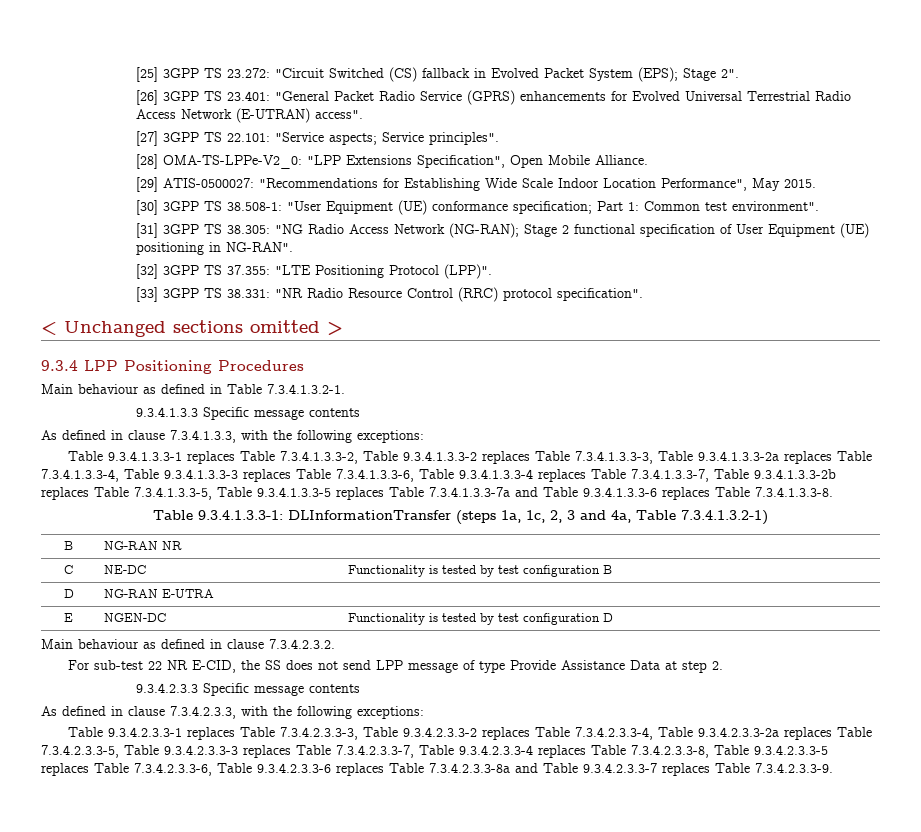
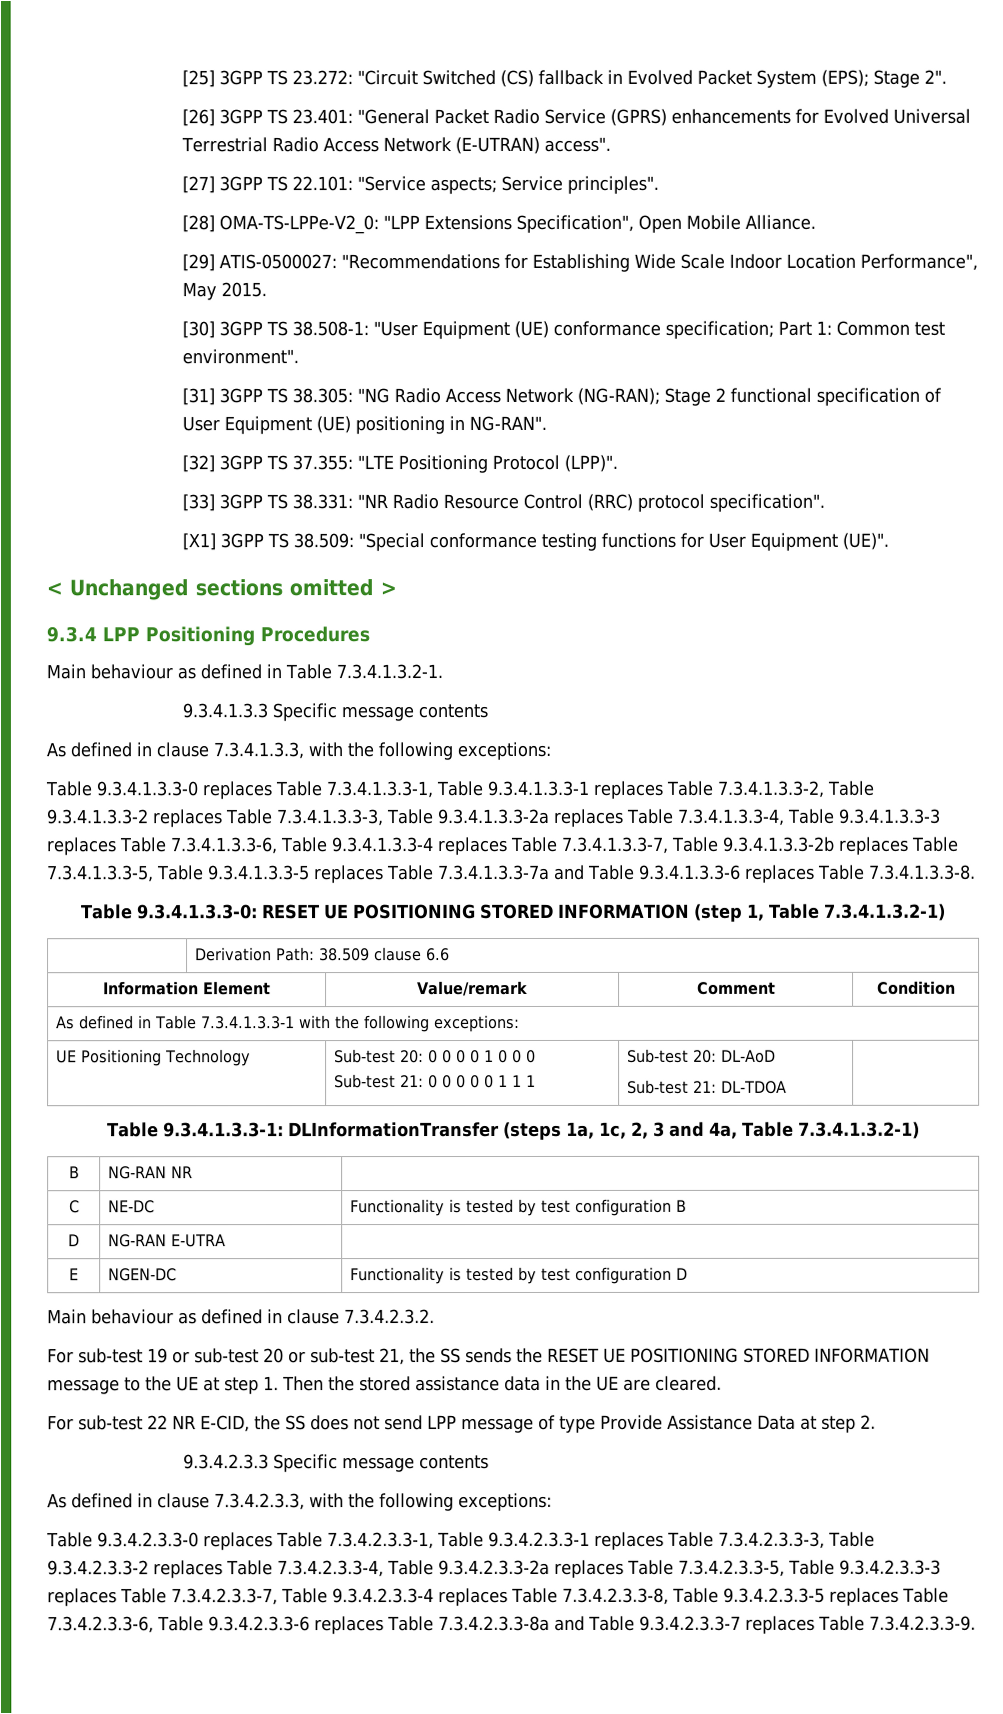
(644, 294) none -> [181,532,889,552] // [X1] 3GPP TS 38.509: "Special conformance testing functions for User Equipment (UE)".
(103, 456) none -> [95,781,483,800] 9.3.4.1.3.3-0 replaces Table 7.3.4.1.3.3-1, Table
(833, 492) none -> [80,903,947,922] [194,947,450,962] [103,981,271,996] [417,980,529,997] [696,981,776,995] [876,980,956,995] [55,1014,520,1033] [55,1049,251,1067] [333,1049,536,1064] [333,1074,536,1089] [626,1048,776,1063] [626,1079,787,1094] // Table 9.3.4.1.3.3-0: RESET UE POSITIONING STORED INFORMATION (step 1, Table 7.3.4.1.3.2-1) // | Derivation Path: 38.509 clause 6.6 // Information Element | Value/remark | Comment | Condition // As defined in Table 7.3.4.1.3.3-1 with the following exceptions: // UE Positioning Technology | Sub-test 20: 0 0 0 0 1 0 0 0 // Sub-test 21: 0 0 0 0 0 1 1 1 | Sub-test 20: DL-AoD // Sub-test 21: DL-TDOA |
(335, 644) none -> [47,1347,930,1366] [47,1375,722,1395] // For sub-test 19 or sub-test 20 or sub-test 21, the SS sends the RESET UE POSITIONING STORED INFORMATION message to the UE at step 1. Then the stored assistance data in the UE are cleared.
(103, 732) none -> [96,1532,484,1551] 9.3.4.2.3.3-0 replaces Table 7.3.4.2.3.3-1, Table

